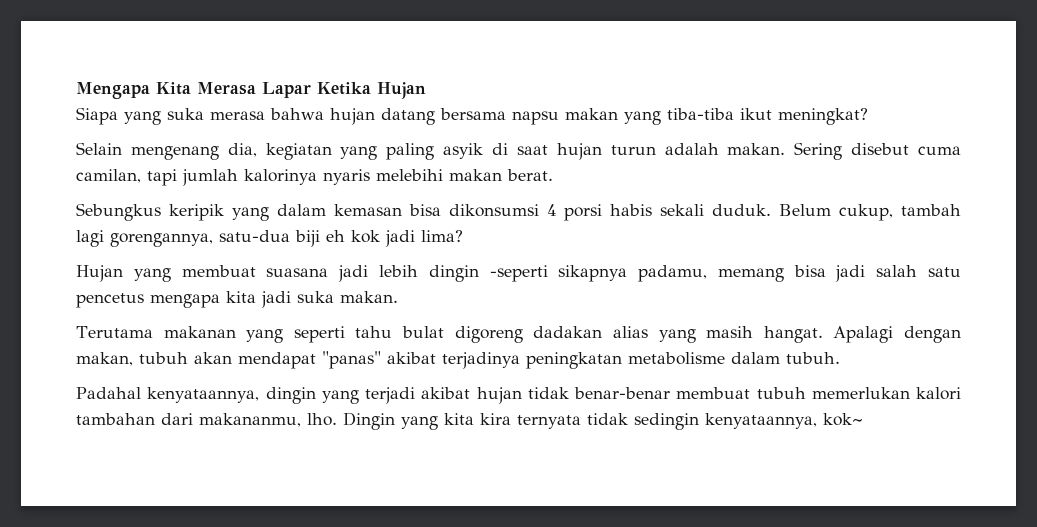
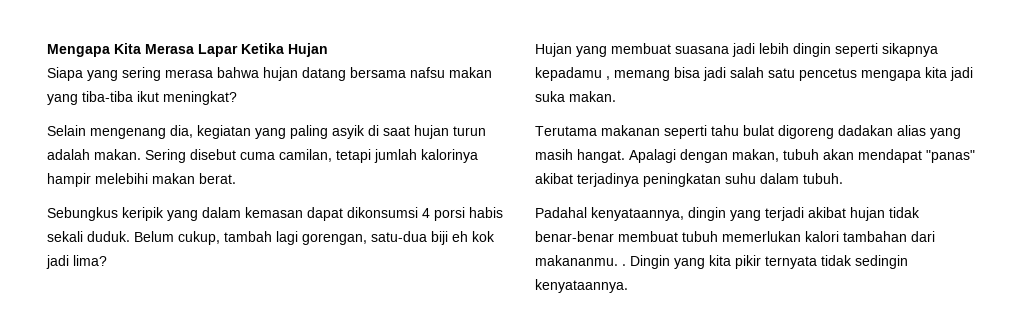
[167,108,204,120] suka -> [122,67,161,81] sering
[512,111,559,125] napsu -> [410,67,445,78] nafsu
[147,169,177,186] tapi -> [336,149,371,163] tetapi
[323,169,370,185] nyaris -> [47,173,91,187] hampir
[408,204,441,216] bisa -> [307,207,343,221] dapat
[110,233,213,247] gorengannya, -> [302,233,367,245] gorengan,
[489,265,708,282] -seperti sikapnya padamu, -> [835,43,938,57] [535,67,610,81] seperti sikapnya kepadamu ,
[246,329,284,343] yang -> (660, 130) none
[628,352,725,365] metabolisme -> [725,173,756,184] suhu
[199,413,337,427] makananmu, lho. -> [535,255,626,266] makananmu. .
[480,413,511,425] kira -> [735,255,761,269] pikir
[705,413,863,429] kenyataannya, kok~ -> [535,279,628,293] kenyataannya.

